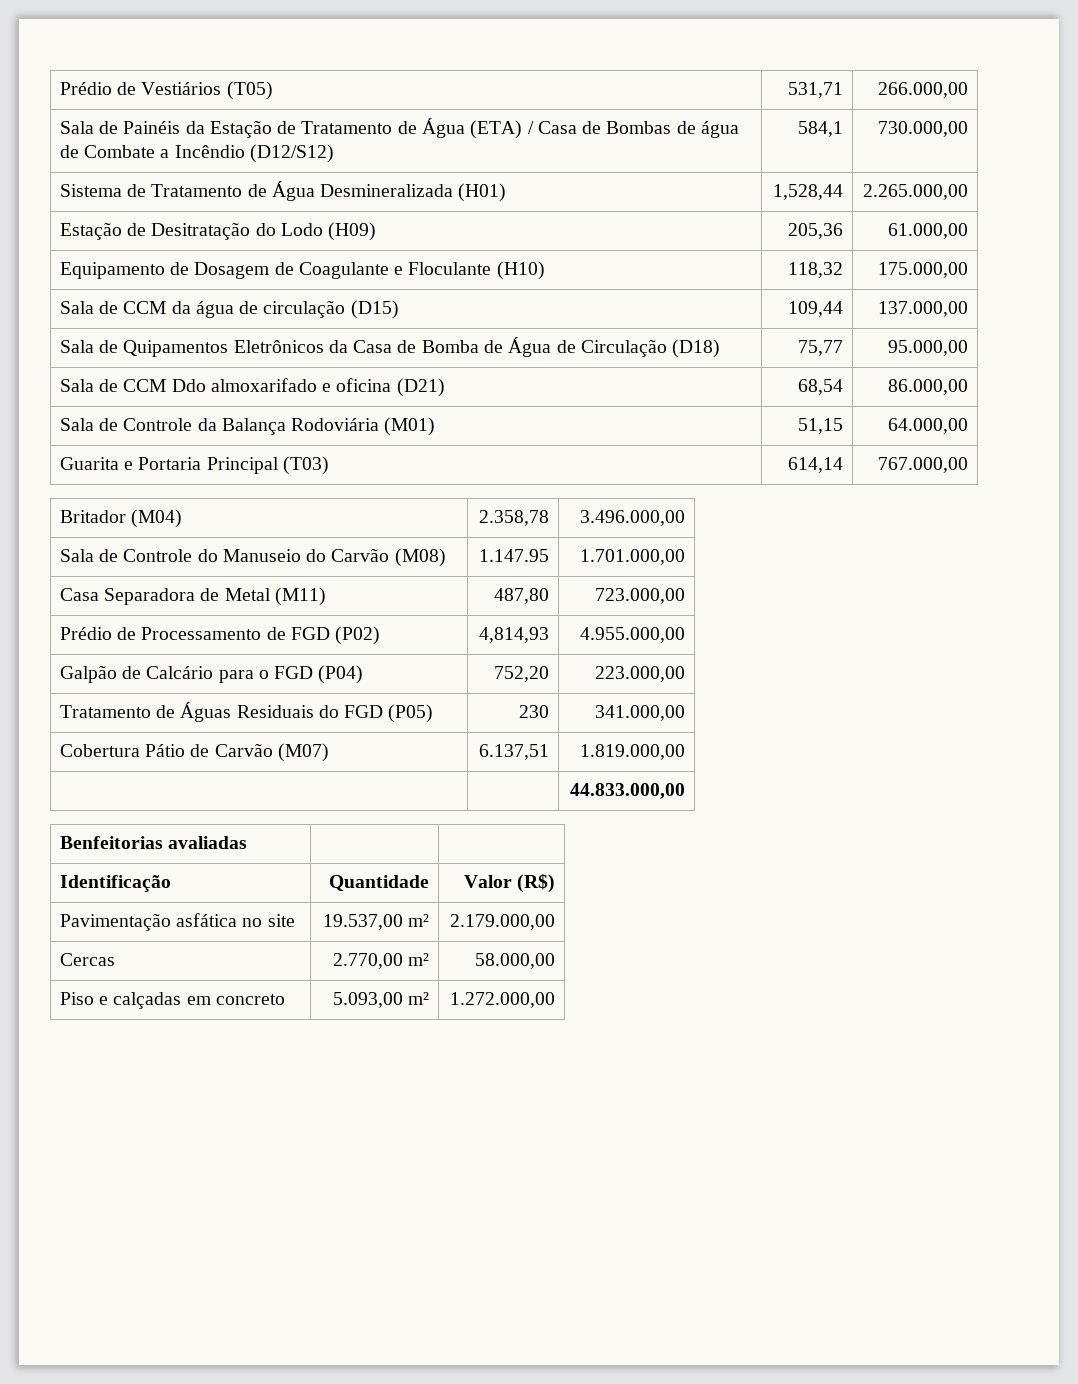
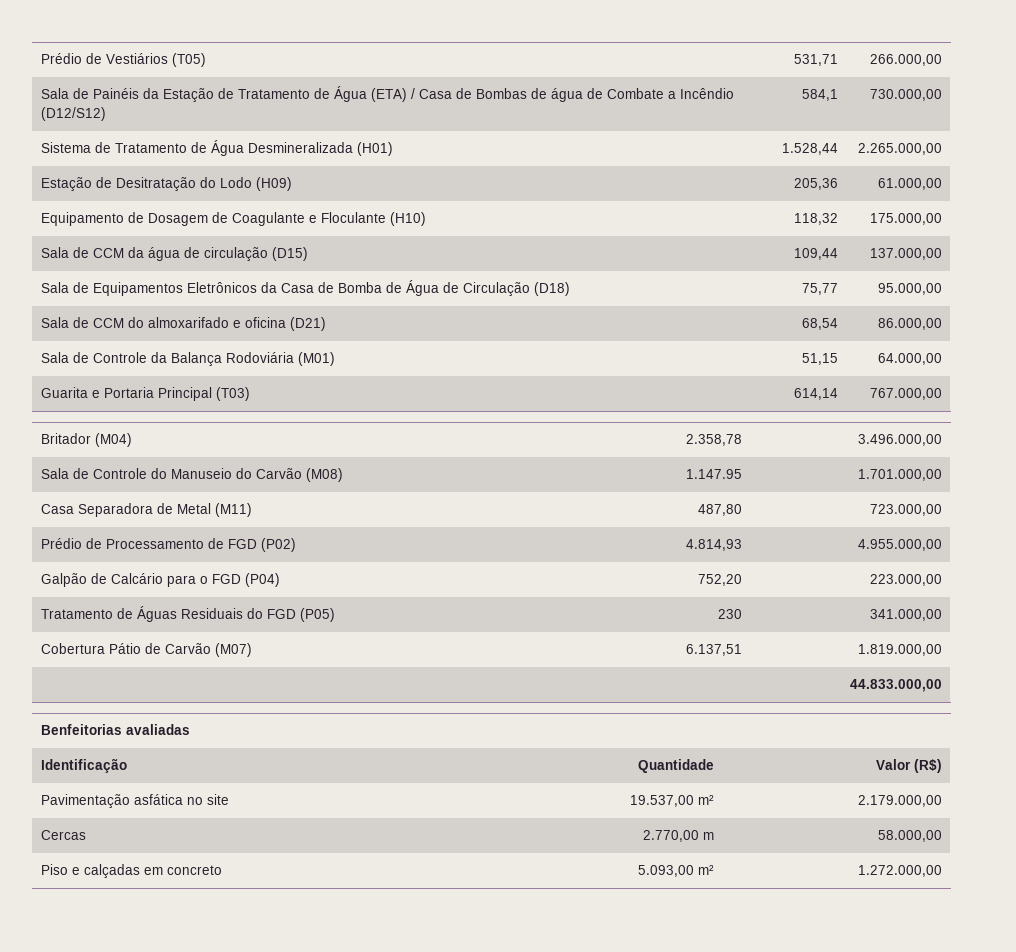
[773,184,844,200] 1,528,44 -> [781,143,838,155] 1.528,44
[123,340,229,357] Quipamentos -> [93,282,184,296] Equipamentos
[171,379,206,392] Ddo -> [128,317,145,328] do
[479,627,550,643] 4,814,93 -> [685,539,742,551] 4.814,93
[408,953,430,966] m² -> [702,832,714,840] m

